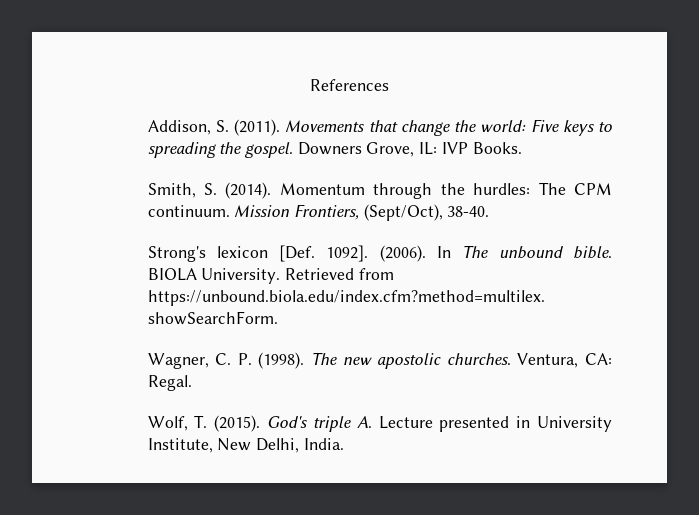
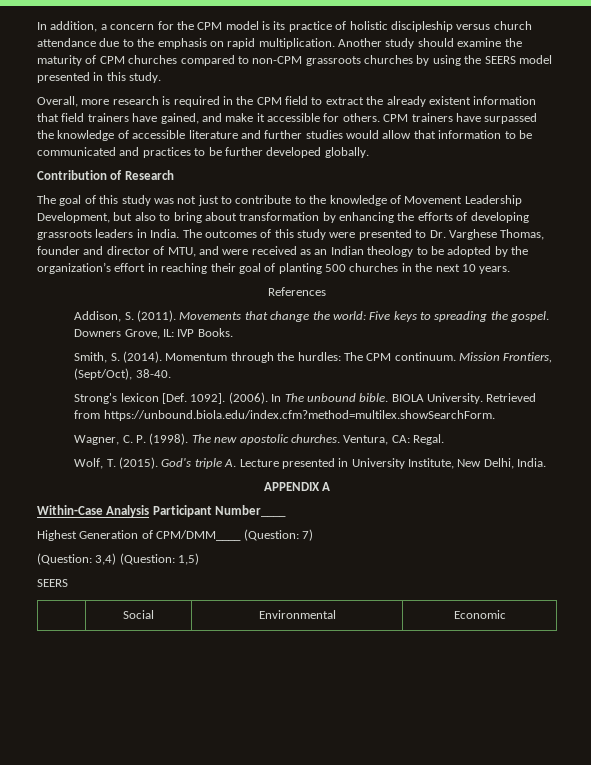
(310, 85) none -> [37,21,532,32] [37,38,522,49] [37,55,552,66] [37,72,162,83] [37,96,537,107] [37,113,538,124] [37,130,532,141] [37,147,369,158] [37,170,174,180] [37,195,522,206] [37,212,529,223] [37,229,545,240] [37,246,528,257] [37,262,511,274] In addition, a concern for the CPM model is its practice of holistic discipleship versus church attendance due to the emphasis on rapid multiplication. Another study should examine the maturity of CPM churches compared to non-CPM grassroots churches by using the SEERS model presented in this study. // Overall, more research is required in the CPM field to extract the already existent information that field trainers have gained, and make it accessible for others. CPM trainers have surpassed the knowledge of accessible literature and further studies would allow that information to be communicated and practices to be further developed globally. // Contribution of Research // The goal of this study was not just to contribute to the knowledge of Movement Leadership Development, but also to bring about transformation by enhancing the efforts of developing grassroots leaders in India. The outcomes of this study were presented to Dr. Varghese Thomas, founder and director of MTU, and were received as an Indian theology to be adopted by the organization’s effort in reaching their goal of planting 500 churches in the next 10 years. //
(344, 444) none -> [263,482,331,491] [37,505,287,517] [37,529,313,541] [37,553,200,565] [37,579,68,587] [122,610,154,619] [258,610,336,619] [453,610,506,619] // APPENDIX A // Within-Case Analysis Participant Number____ // Highest Generation of CPM/DMM____ (Question: 7) // (Question: 3,4) (Question: 1,5) // SEERS // | Social | Environmental | Economic

